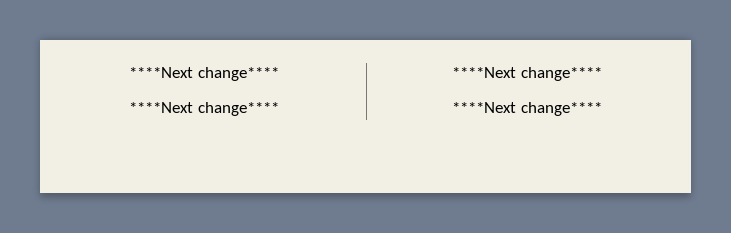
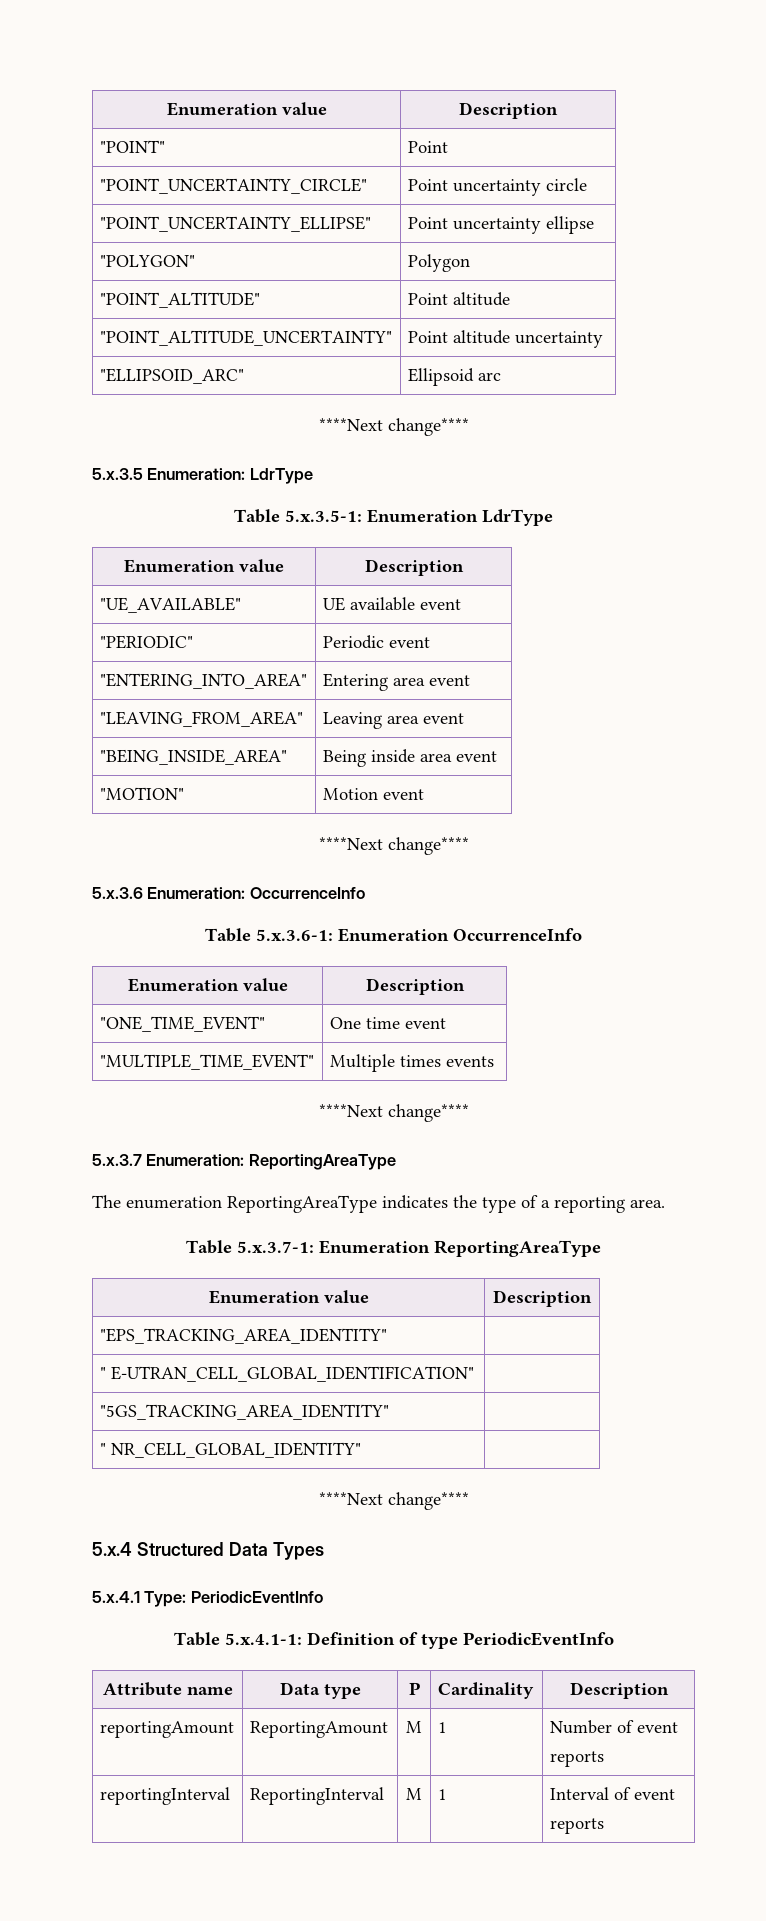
[129,67,279,81] [129,102,279,116] [452,67,602,81] [452,102,602,116] ****Next change**** // ****Next change**** // ****Next change**** // ****Next change**** -> [166,102,327,116] [459,102,558,119] [99,140,165,153] [407,141,448,153] [99,178,367,194] [407,178,587,196] [99,216,371,232] [407,216,594,234] [99,255,195,267] [407,254,470,272] [99,292,260,308] [407,292,510,306] [99,330,392,346] [407,330,603,348] [99,368,244,384] [407,368,501,386] [318,418,469,436] [92,468,313,484] [234,509,553,526] [124,559,284,573] [364,559,464,576] [99,597,241,613] [322,597,461,611] [99,635,193,649] [322,635,430,649] [99,673,307,689] [322,673,470,691] [99,711,303,727] [322,712,464,729] [99,749,287,765] [322,749,497,767] [99,787,184,800] [322,788,424,800] [318,837,469,855] [92,887,365,899] [205,928,582,942] [127,978,288,992] [365,978,465,995] [99,1016,265,1032] [329,1017,446,1029] [99,1054,314,1070] [329,1054,494,1072] [318,1104,469,1122] [92,1154,396,1170] [92,1195,665,1213] [186,1240,601,1257] [208,1290,369,1304] [493,1290,592,1307] [99,1328,387,1344] [99,1366,474,1382] [99,1404,389,1420] [99,1442,361,1458] [318,1492,469,1510] [92,1542,324,1560] [92,1591,323,1607] [173,1632,614,1649] [102,1682,233,1696] [279,1682,361,1699] [408,1682,420,1695] [437,1682,534,1699] [569,1682,669,1699] [99,1721,234,1738] [249,1721,388,1738] [406,1721,422,1733] [437,1722,447,1733] [549,1720,678,1734] [549,1751,604,1767] [99,1787,230,1805] [249,1787,384,1805] [406,1788,422,1800] [437,1789,447,1800] [549,1787,675,1800] [549,1818,604,1834] Enumeration value | Description // "POINT" | Point // "POINT_UNCERTAINTY_CIRCLE" | Point uncertainty circle // "POINT_UNCERTAINTY_ELLIPSE" | Point uncertainty ellipse // "POLYGON" | Polygon // "POINT_ALTITUDE" | Point altitude // "POINT_ALTITUDE_UNCERTAINTY" | Point altitude uncertainty // "ELLIPSOID_ARC" | Ellipsoid arc // ****Next change**** // 5.x.3.5 Enumeration: LdrType // Table 5.x.3.5-1: Enumeration LdrType // Enumeration value | Description // "UE_AVAILABLE" | UE available event // "PERIODIC" | Periodic event // "ENTERING_INTO_AREA" | Entering area event // "LEAVING_FROM_AREA" | Leaving area event // "BEING_INSIDE_AREA" | Being inside area event // "MOTION" | Motion event // ****Next change**** // 5.x.3.6 Enumeration: OccurrenceInfo // Table 5.x.3.6-1: Enumeration OccurrenceInfo // Enumeration value | Description // "ONE_TIME_EVENT" | One time event // "MULTIPLE_TIME_EVENT" | Multiple times events // ****Next change**** // 5.x.3.7 Enumeration: ReportingAreaType // The enumeration ReportingAreaType indicates the type of a reporting area. // Table 5.x.3.7-1: Enumeration ReportingAreaType // Enumeration value | Description // "EPS_TRACKING_AREA_IDENTITY" | // " E-UTRAN_CELL_GLOBAL_IDENTIFICATION" | // "5GS_TRACKING_AREA_IDENTITY" | // " NR_CELL_GLOBAL_IDENTITY" | // ****Next change**** // 5.x.4 Structured Data Types // 5.x.4.1 Type: PeriodicEventInfo // Table 5.x.4.1-1: Definition of type PeriodicEventInfo // Attribute name | Data type | P | Cardinality | Description // reportingAmount | ReportingAmount | M | 1 | Number of event reports // reportingInterval | ReportingInterval | M | 1 | Interval of event reports

